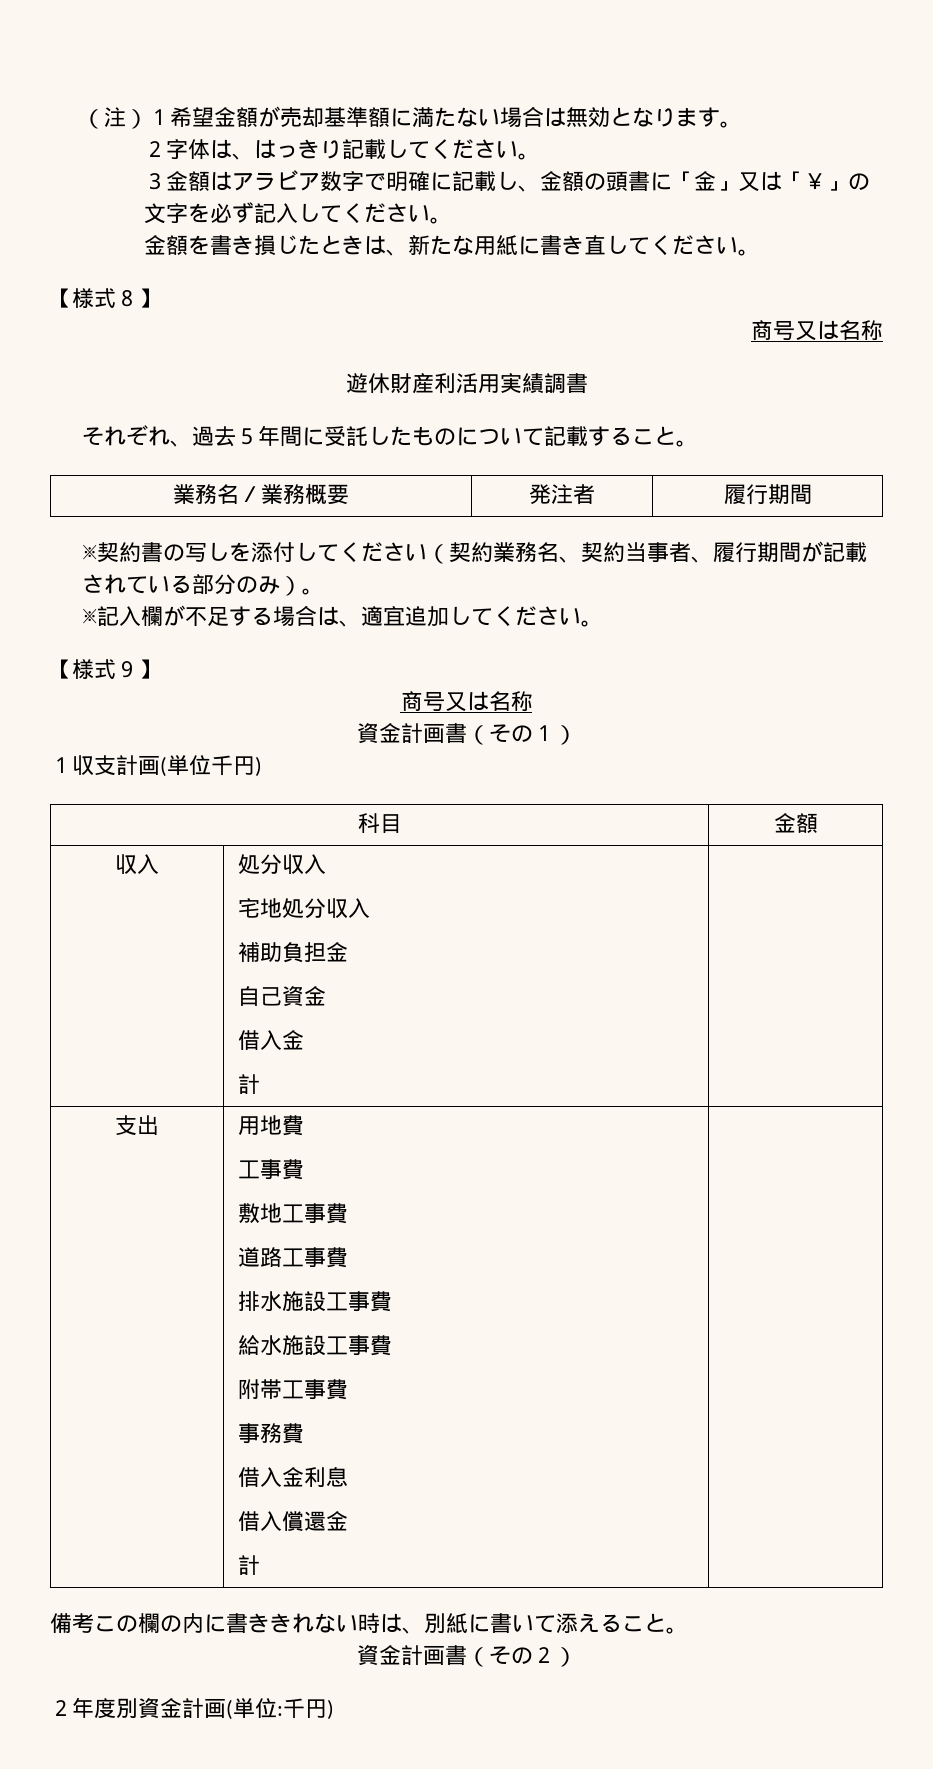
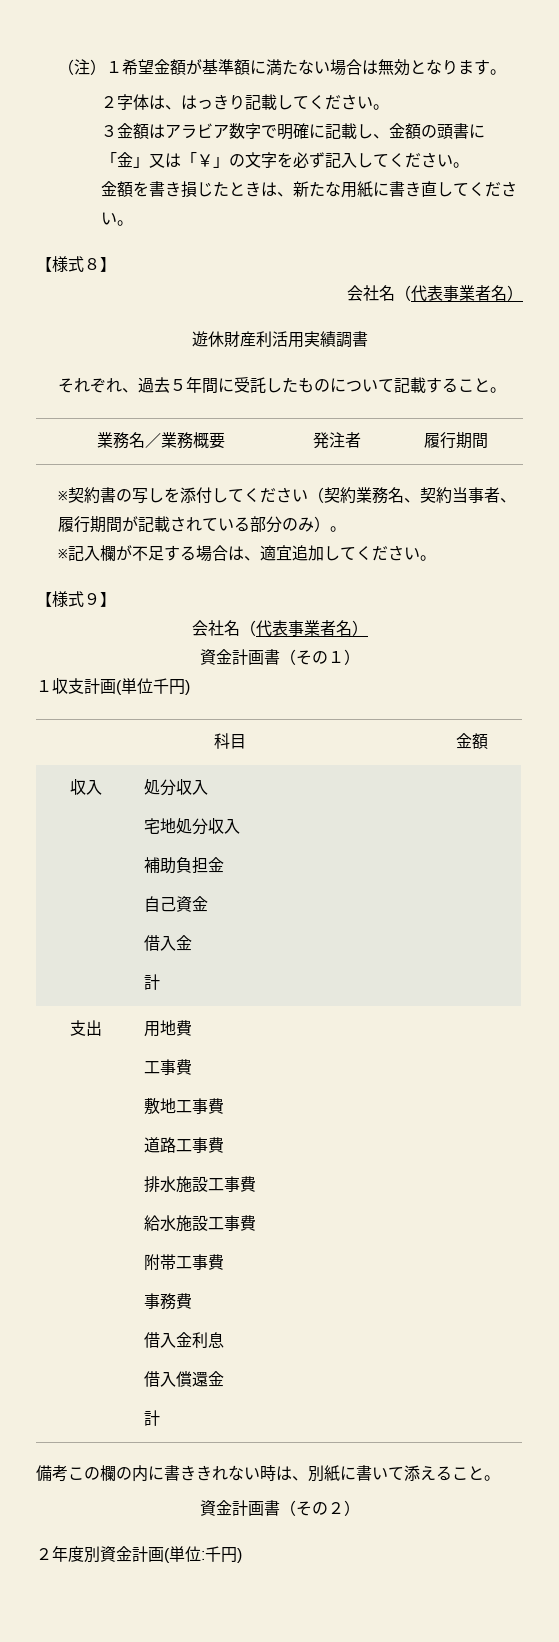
[279,107,324,127] 売却 -> (202, 67) none
[751,320,883,341] 商号又は名称 -> [347,285,523,302] 会社名（代表事業者名）
[400,691,533,712] 商号又は名称 -> [191,620,368,637] 会社名（代表事業者名）

